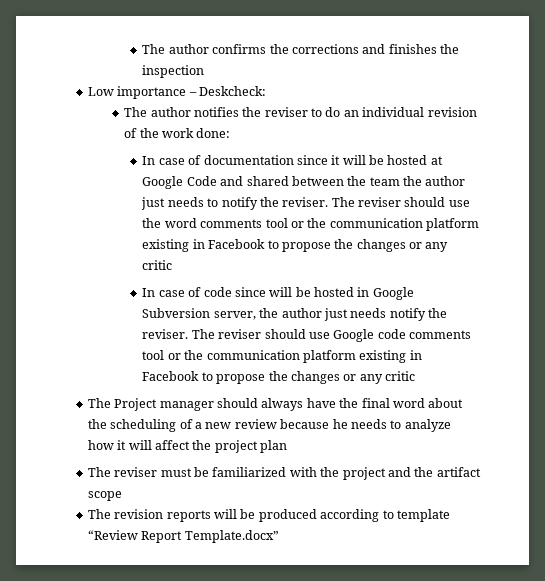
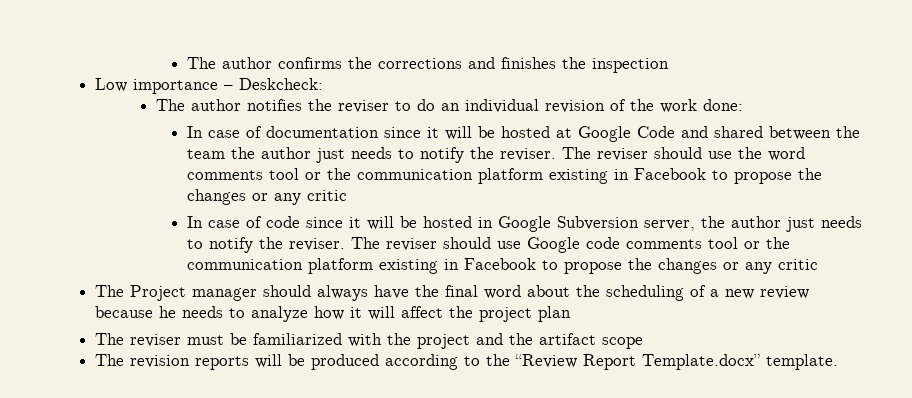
(266, 292) none -> [348,217,361,228] it
(387, 313) none -> [186,239,203,249] to
[396,509,450,522] template -> [485,354,510,366] the
(279, 536) none -> [765,354,838,370] template.

